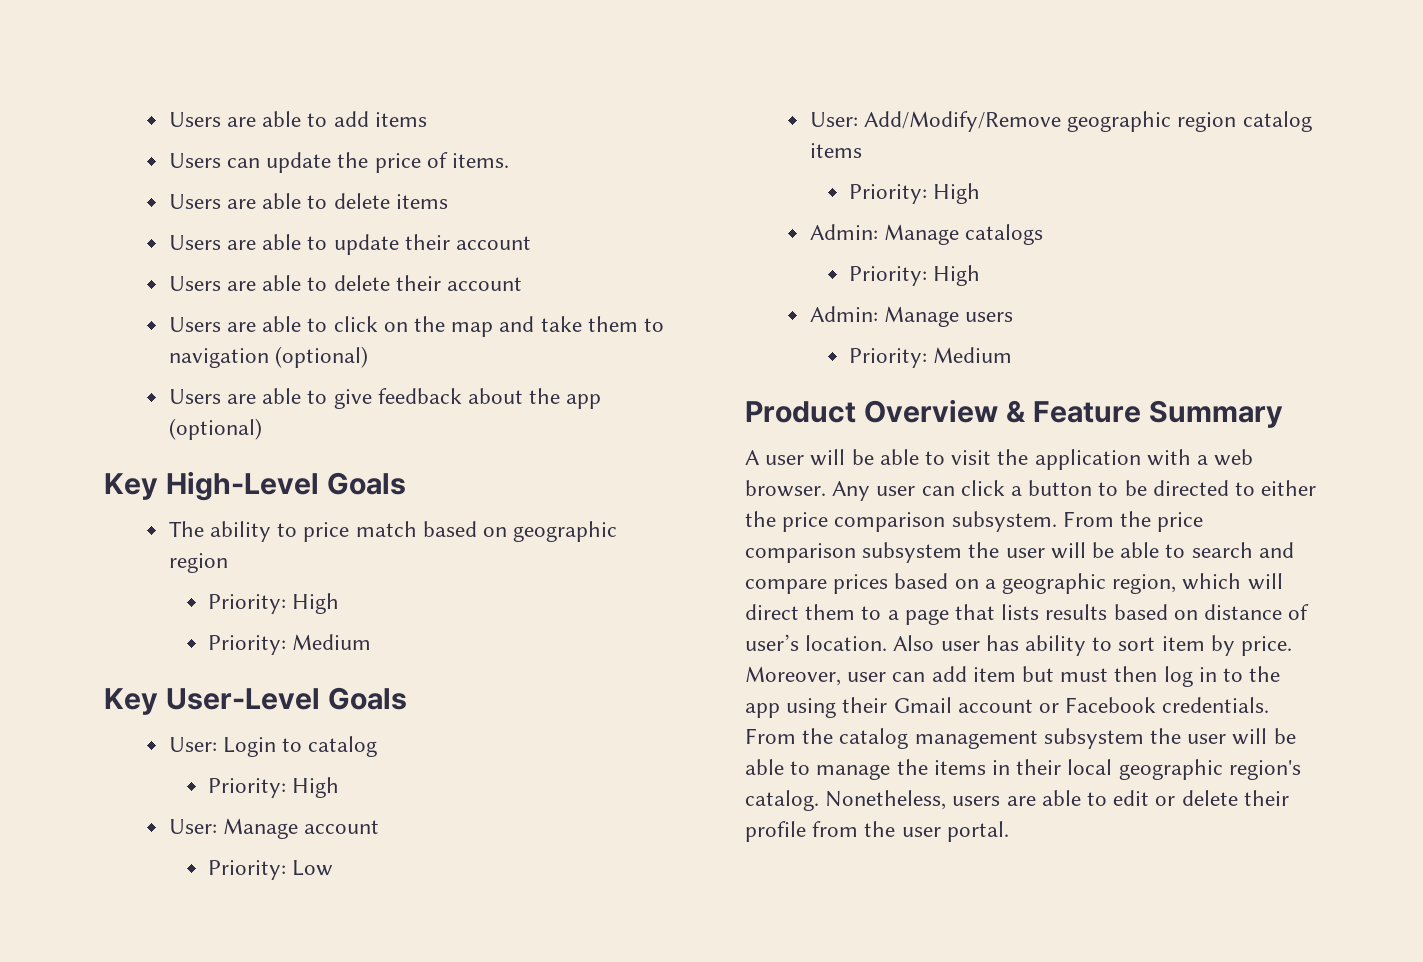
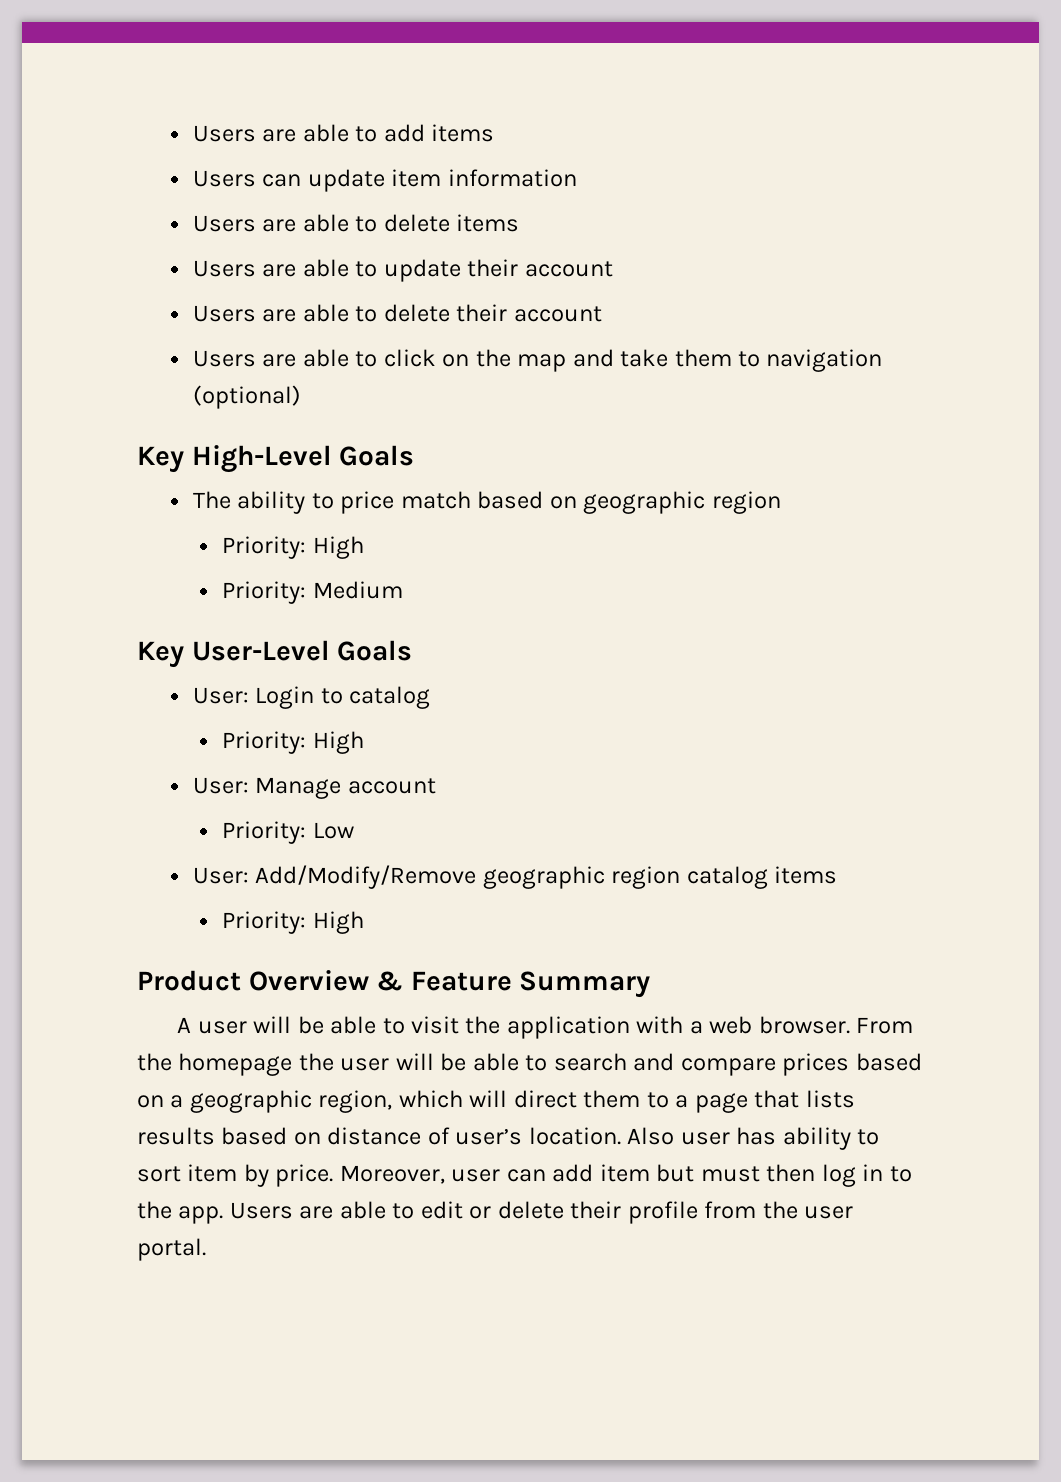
[337,152,510,173] the price of items. -> [391,169,577,187] item information
[168,388,602,409] [168,418,262,440] // Users are able to give feedback about the app (optional) -> (301, 397) none
[809,224,1044,245] [849,265,981,286] [809,306,1014,327] [849,347,1013,368] // Admin: Manage catalogs // Priority: High // Admin: Manage users // Priority: Medium -> (364, 922) none
[832,480,1317,501] [745,511,1204,532] [745,542,963,563] Any user can click a button to be directed to either the price comparison subsystem. From the price comparison subsystem -> [856,1017,914,1034] [137,1053,293,1076] From the homepage
[745,697,1270,718] [745,728,1296,749] [745,759,1301,780] [745,790,1001,811] app using their Gmail account or Facebook credentials. From the catalog management subsystem the user will be able to manage the items in their local geographic region's catalog. Nonetheless, users -> [178,1202,293,1224] app. Users

